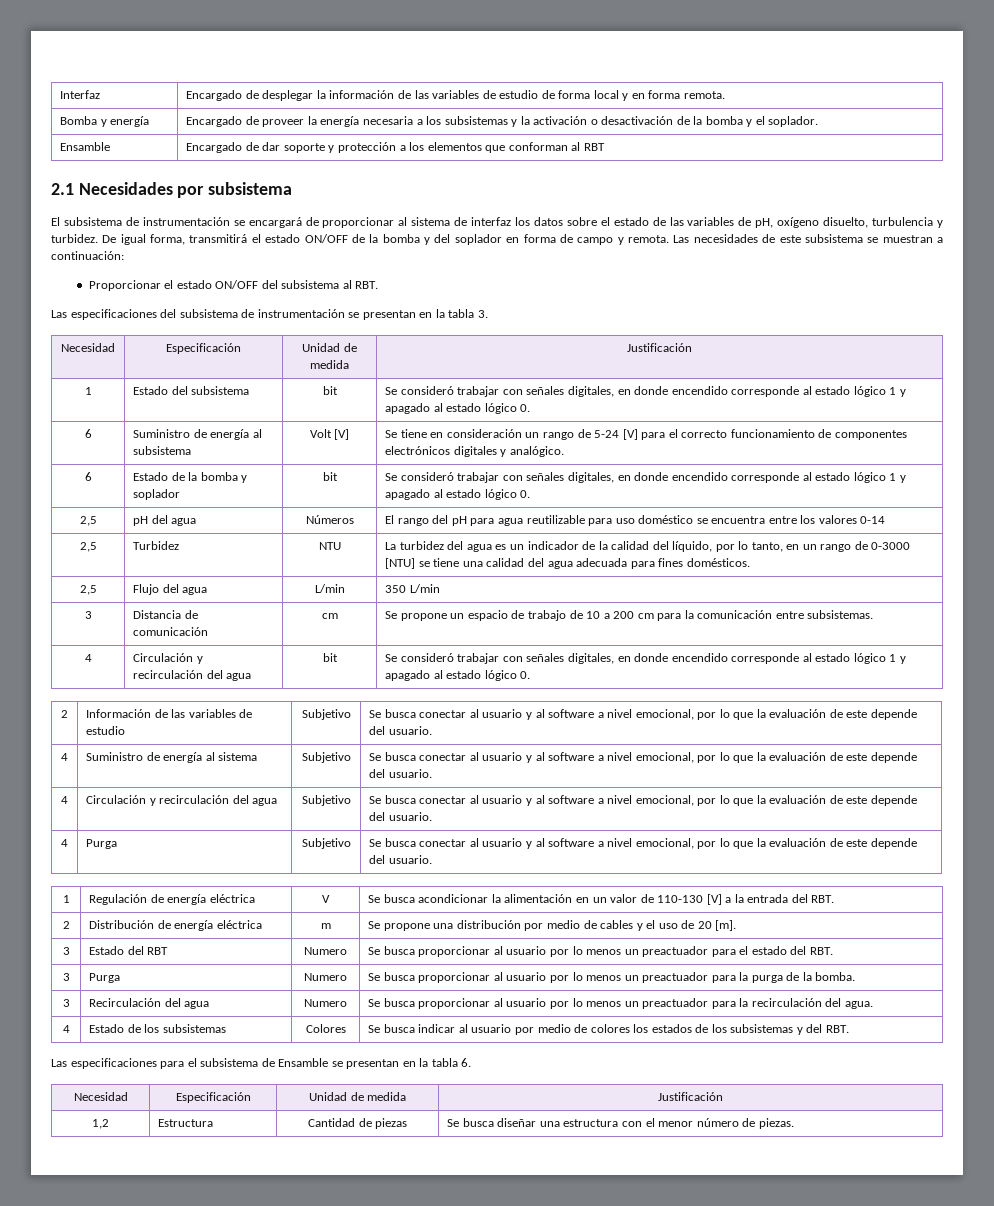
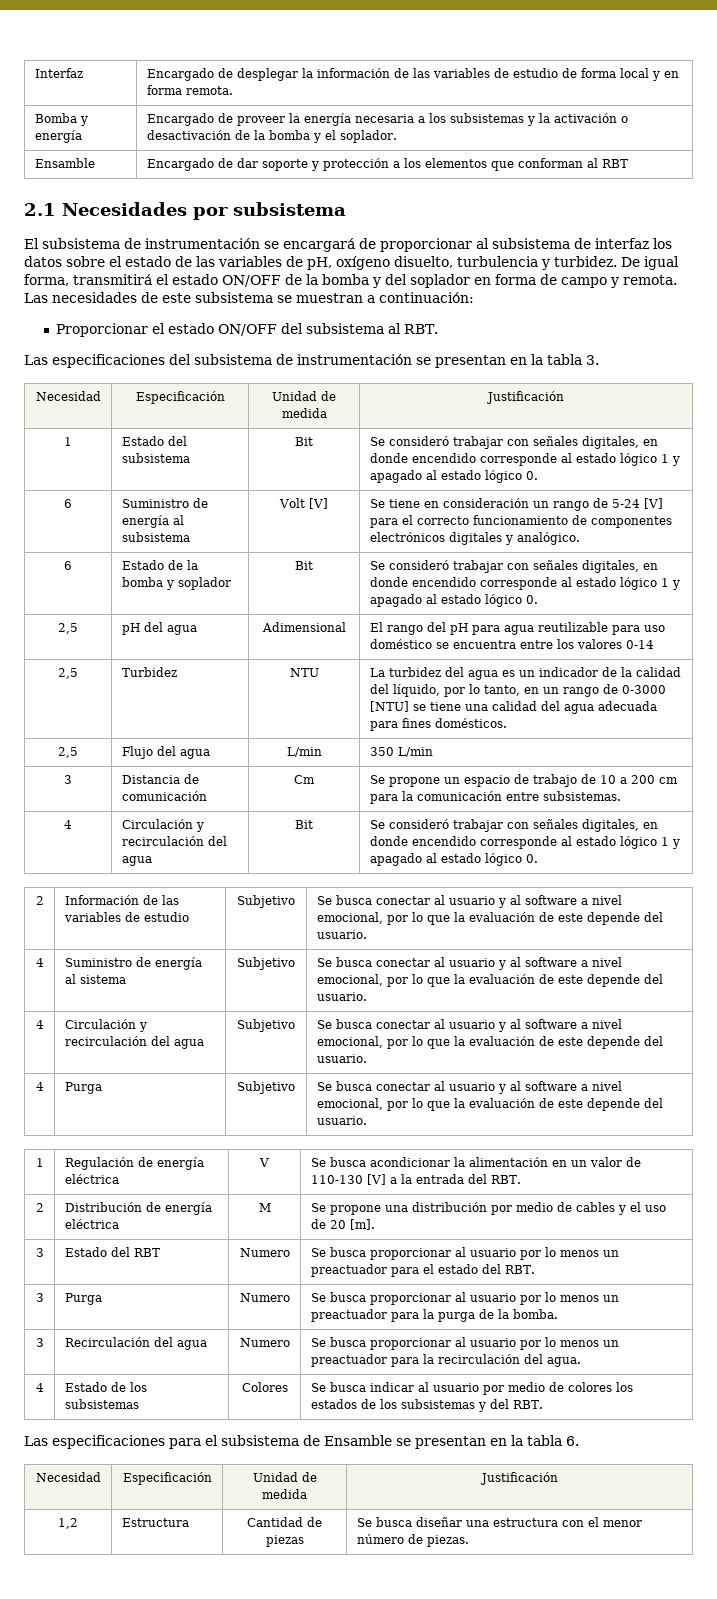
[411,217,451,226] sistema -> [492,238,570,249] subsistema
[322,386,338,395] bit -> [295,437,313,446] Bit
[322,472,338,481] bit -> [295,561,313,570] Bit
[305,515,354,524] Números -> [261,622,346,632] Adimensional
[321,613,338,619] cm -> [294,775,315,784] Cm
[322,653,338,662] bit -> [295,820,313,829] Bit
[320,923,331,929] m -> [258,1203,271,1212] M

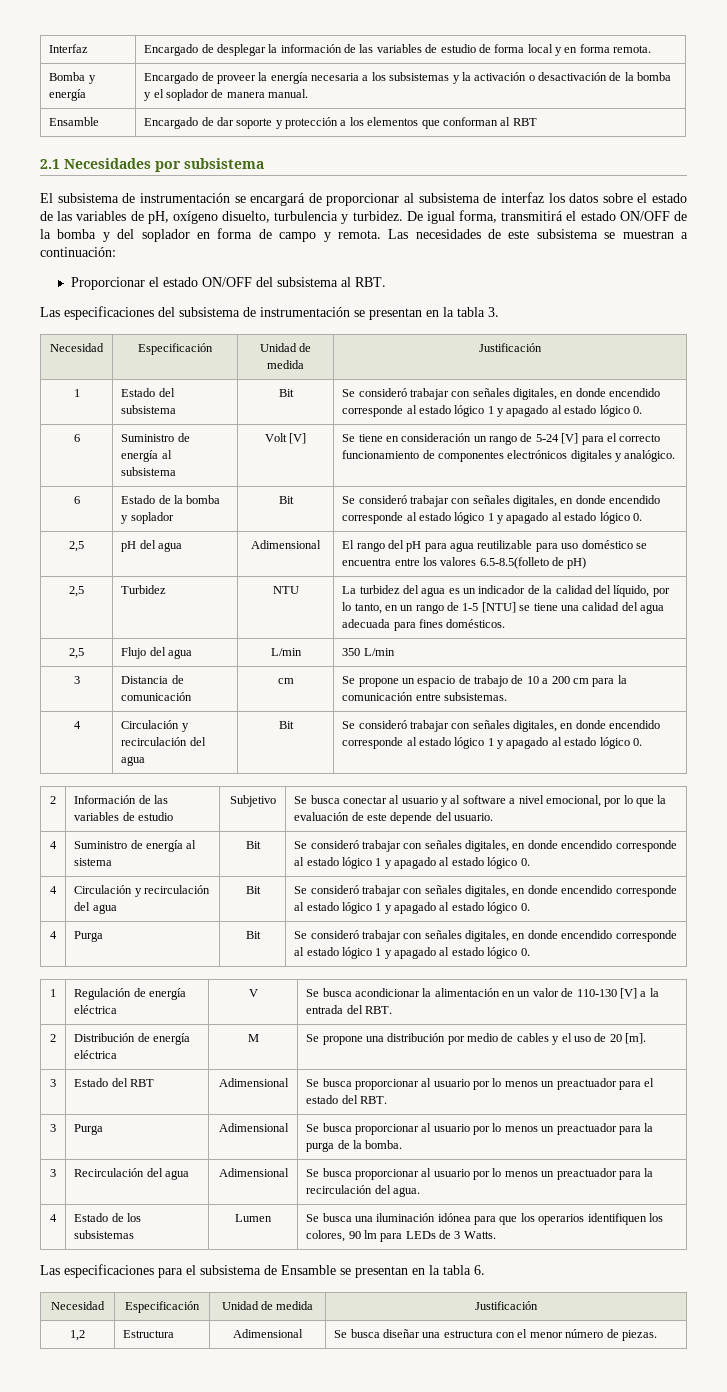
[339,130,397,143] soplador. -> [165,89,309,101] soplador de manera manual.
[625,640,654,649] 0-14 -> [479,557,587,569] 6.5-8.5(folleto de pH)
[621,685,666,694] 0-3000 -> [462,603,479,611] 1-5
[294,775,315,784] Cm -> [277,678,294,684] cm
[237,957,295,970] [316,957,622,970] [316,974,663,987] [316,992,367,1001] [35,1020,44,1029] [64,1019,147,1032] [64,1036,204,1049] [237,1019,295,1032] [316,1019,622,1032] [316,1036,663,1049] [316,1054,367,1063] Subjetivo | Se busca conectar al usuario y al software a nivel emocional, por lo que la evaluación de este depende del usuario. // 4 | Circulación y recirculación del agua | Subjetivo | Se busca conectar al usuario y al software a nivel emocional, por lo que la evaluación de este depende del usuario. -> [245,841,261,849] [294,840,677,852] [294,857,530,869] [50,886,57,894] [74,885,210,897] [74,902,117,914] [245,886,261,894] [294,885,677,897] [294,902,530,914] Bit | Se consideró trabajar con señales digitales, en donde encendido corresponde al estado lógico 1 y apagado al estado lógico 0. // 4 | Circulación y recirculación del agua | Bit | Se consideró trabajar con señales digitales, en donde encendido corresponde al estado lógico 1 y apagado al estado lógico 0.
[237,1081,295,1094] [316,1081,622,1094] [316,1098,663,1111] [316,1116,367,1125] Subjetivo | Se busca conectar al usuario y al software a nivel emocional, por lo que la evaluación de este depende del usuario. -> [245,931,261,939] [294,930,677,942] [294,947,530,959] Bit | Se consideró trabajar con señales digitales, en donde encendido corresponde al estado lógico 1 y apagado al estado lógico 0.
[239,1248,290,1257] Numero -> [218,1078,289,1087] Adimensional
[239,1293,290,1302] Numero -> [218,1123,289,1132] Adimensional
[239,1338,290,1347] Numero -> [218,1168,289,1177] Adimensional
[241,1382,288,1392] [310,1382,633,1395] [310,1399,543,1412] Colores | Se busca indicar al usuario por medio de colores los estados de los subsistemas y del RBT. -> [235,1214,272,1222] [306,1213,663,1225] [306,1230,496,1242] Lumen | Se busca una iluminación idónea para que los operarios identifiquen los colores, 90 lm para LEDs de 3 Watts.
[247,1517,322,1527] [265,1535,304,1547] Cantidad de piezas -> [233,1329,303,1338] Adimensional

